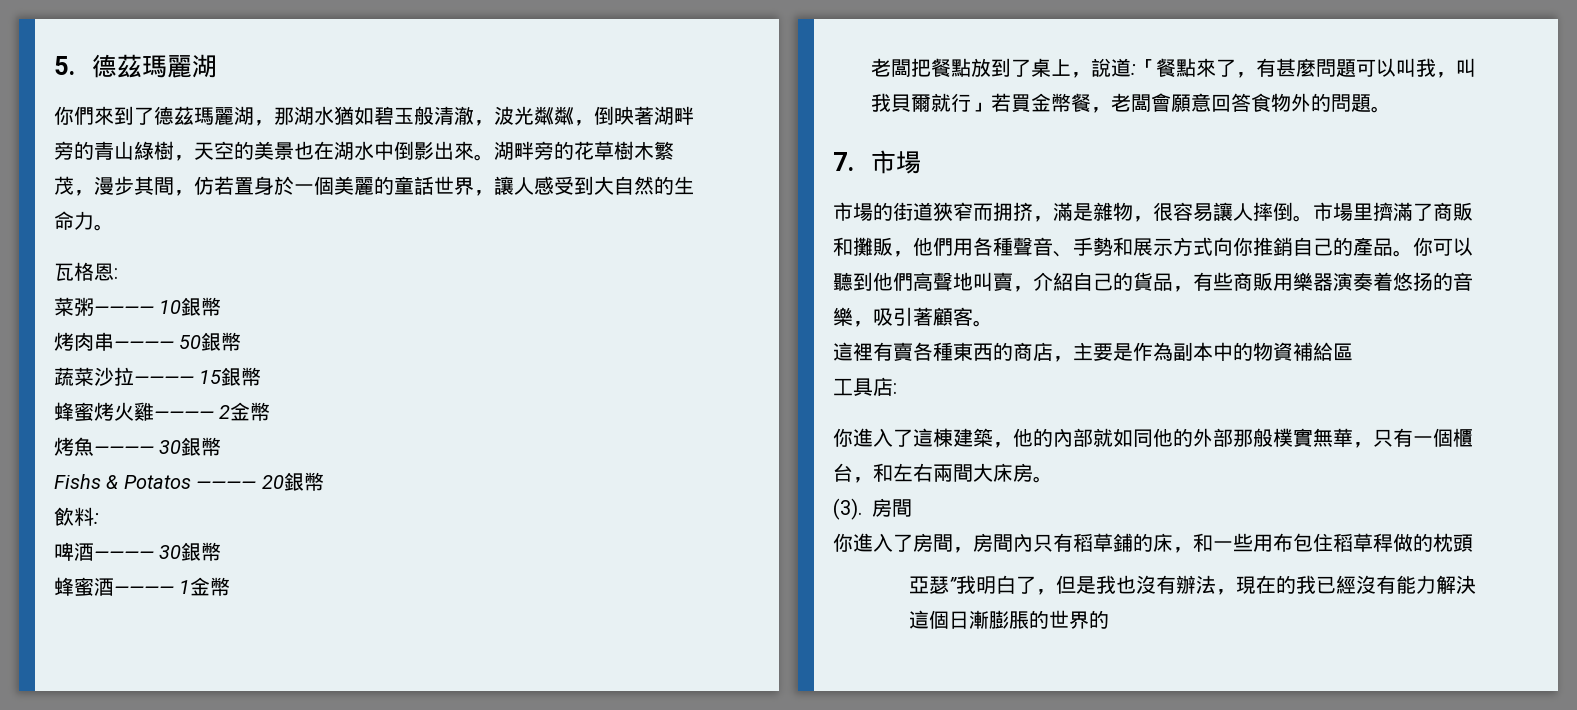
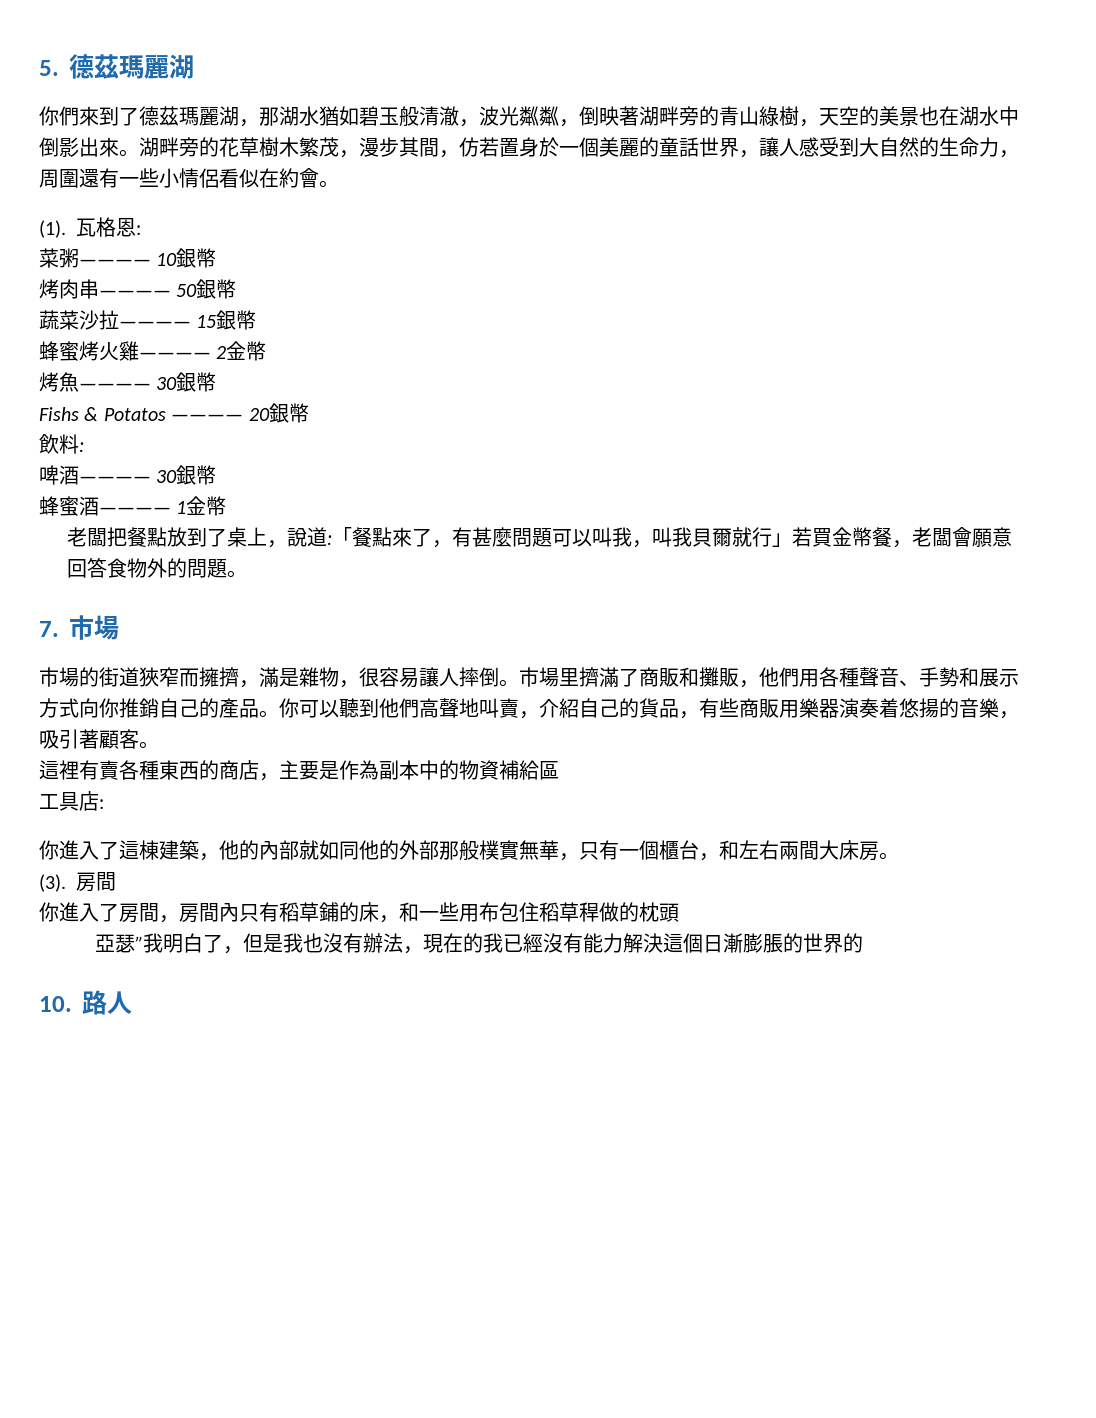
[94,224,114,231] 。 // -> [999,150,1019,158] [39,168,339,188] [39,220,66,238] ，周圍還有一些小情侶看似在約會。 // (1).
[993,202,1033,221] 拥挤 -> [199,667,239,687] 擁擠
[1413,272,1433,291] 扬 -> [919,698,939,718] 揚
(1110, 619) none -> [39,990,132,1015] // 10.路人

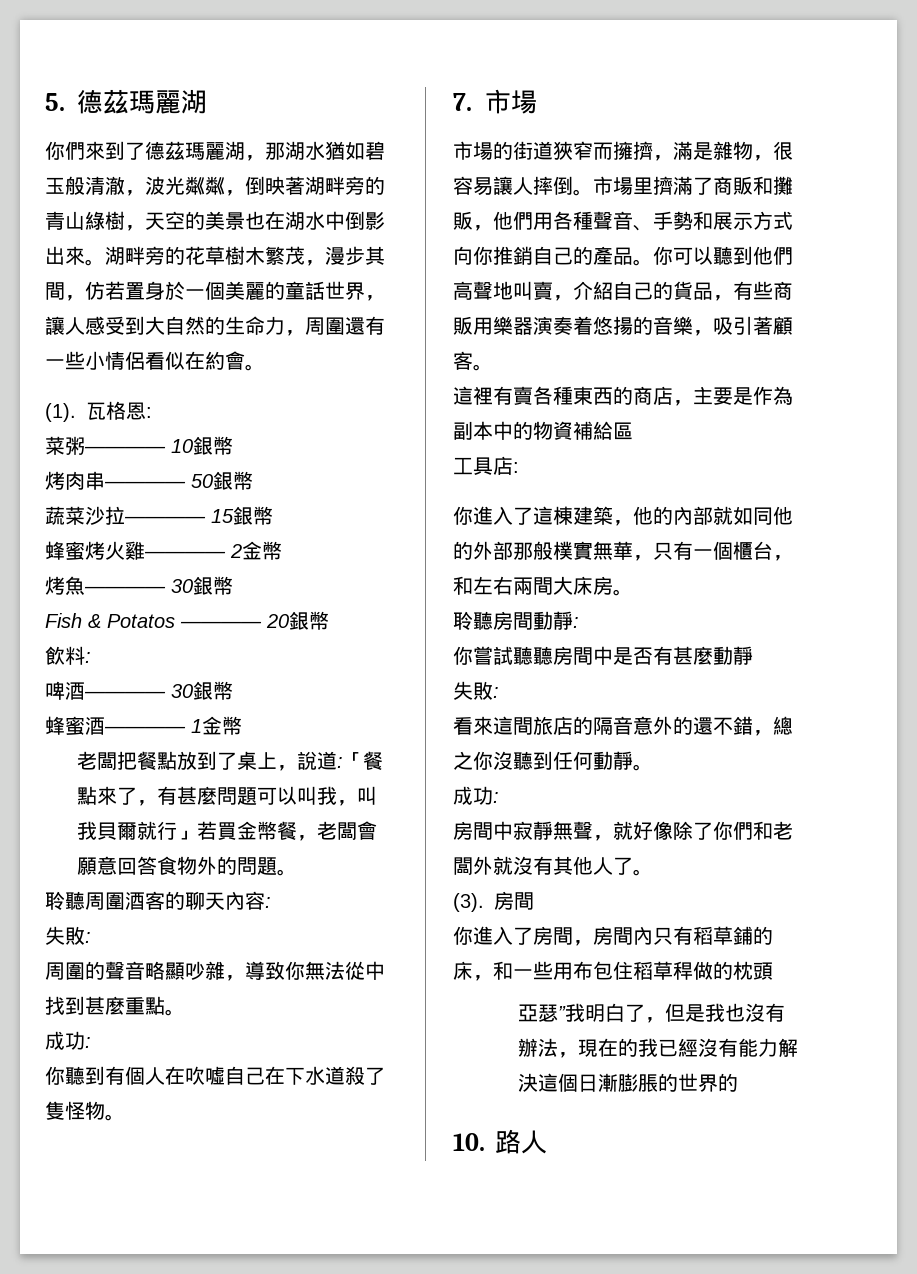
[39,407,79,421] Fishs -> [45,613,82,628] Fish
(248, 574) none -> [45,891,271,910] [45,926,91,945] [45,961,385,981] [45,996,185,1016] [45,1031,91,1050] [45,1066,385,1085] [45,1101,125,1121] // 聆聽周圍酒客的聊天內容: // 失敗: // 周圍的聲音略顯吵雜，導致你無法從中找到甚麼重點。 // 成功: // 你聽到有個人在吹噓自己在下水道殺了隻怪物。
(899, 856) none -> [453,611,579,630] [453,646,753,665] [453,681,499,700] [453,716,793,736] [453,751,653,771] [453,786,499,805] [453,821,793,841] [453,856,653,876] // 聆聽房間動靜: // 你嘗試聽聽房間中是否有甚麼動靜 // 失敗: // 看來這間旅店的隔音意外的還不錯，總之你沒聽到任何動靜。 // 成功: // 房間中寂靜無聲，就好像除了你們和老闆外就沒有其他人了。

